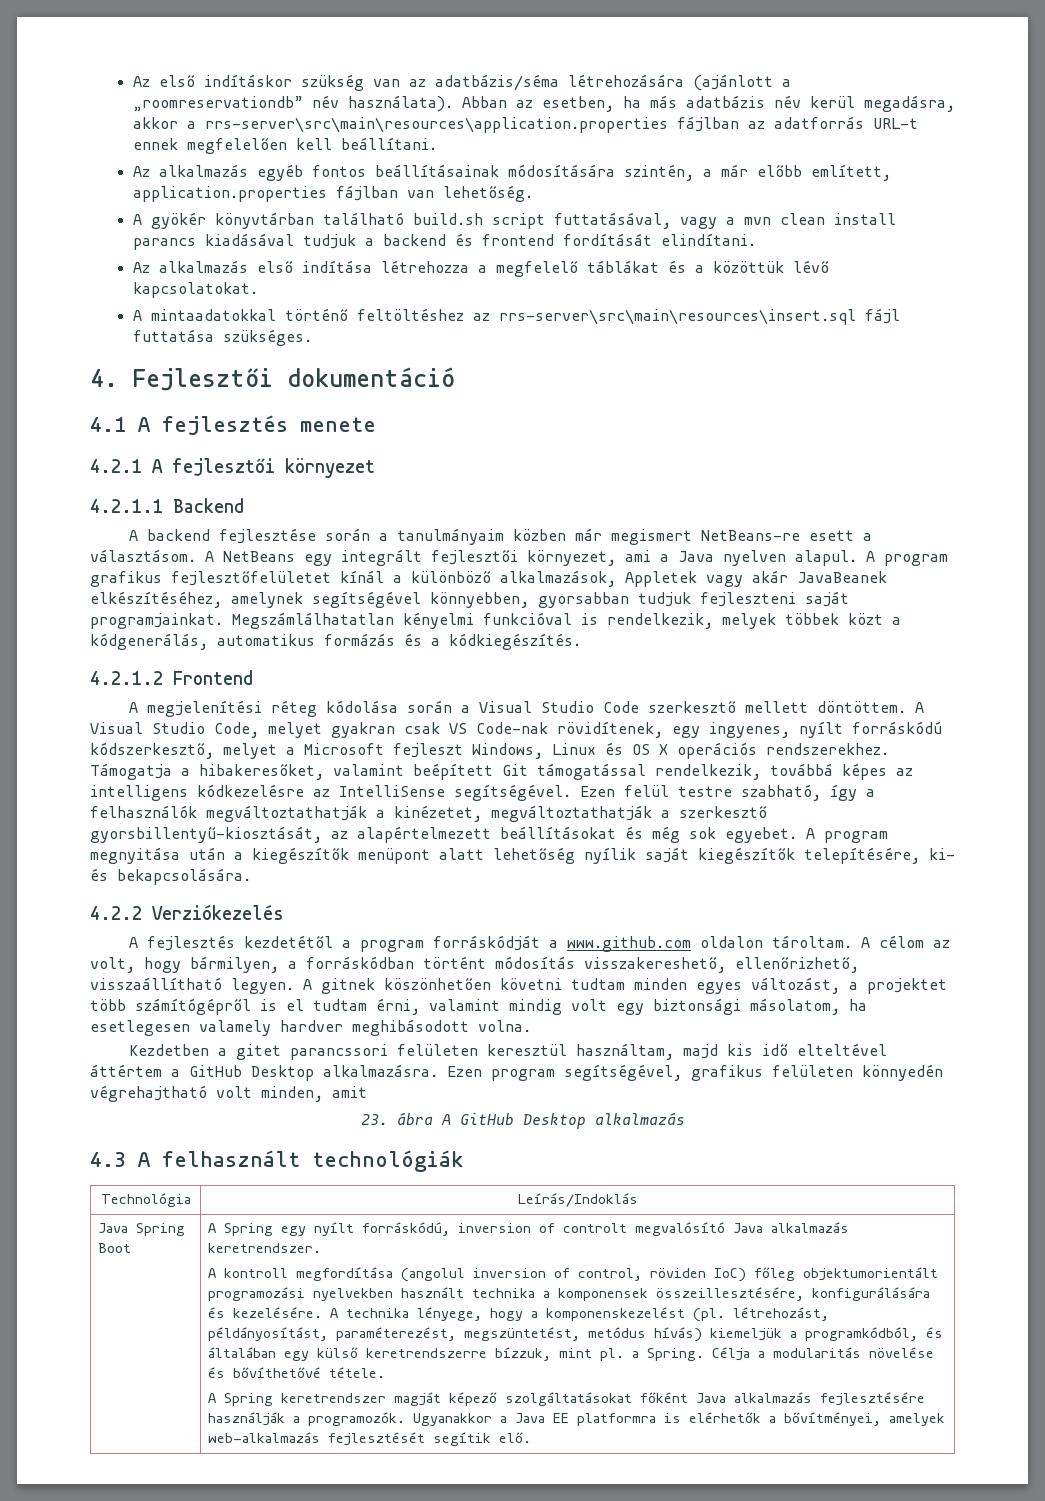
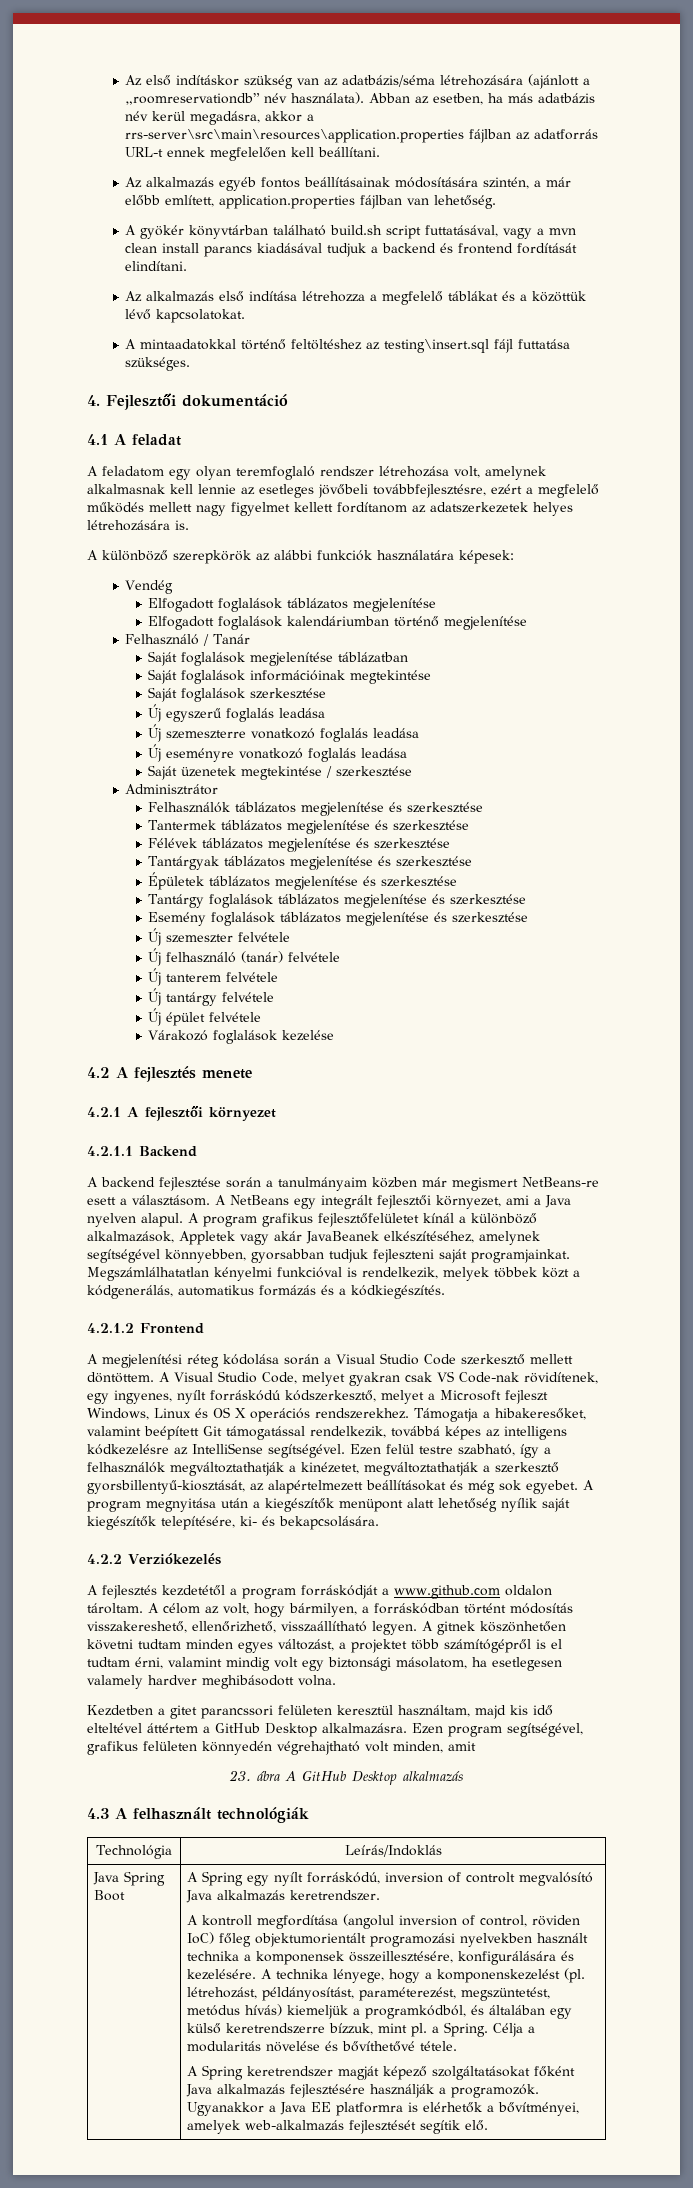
[498,309,856,325] rrs-server\src\main\resources\insert.sql -> [384,339,490,353] testing\insert.sql
(151, 424) none -> [132,434,181,446] [87,466,546,480] [87,484,599,498] [87,502,573,516] [87,520,189,531] [87,550,514,564] [125,580,174,594] [148,598,437,612] [148,616,528,630] [125,634,251,646] [148,651,409,666] [148,669,432,684] [148,687,327,702] [148,704,326,722] [148,724,420,742] [148,744,408,762] [148,765,413,780] [125,784,219,795] [148,802,484,816] [148,820,470,834] [148,838,451,852] [148,856,473,870] [148,872,458,890] [148,894,527,908] [148,912,529,926] [148,928,291,946] [148,948,341,966] [148,968,279,986] [148,988,275,1006] [148,1008,262,1026] [148,1030,335,1044] [87,1067,128,1078] feladat // A feladatom egy olyan teremfoglaló rendszer létrehozása volt, amelynek alkalmasnak kell lennie az esetleges jövőbeli továbbfejlesztésre, ezért a megfelelő működés mellett nagy figyelmet kellett fordítanom az adatszerkezetek helyes létrehozására is. // A különböző szerepkörök az alábbi funkciók használatára képesek: // Vendég // Elfogadott foglalások táblázatos megjelenítése // Elfogadott foglalások kalendáriumban történő megjelenítése // Felhasználó / Tanár // Saját foglalások megjelenítése táblázatban // Saját foglalások információinak megtekintése // Saját foglalások szerkesztése // Új egyszerű foglalás leadása // Új szemeszterre vonatkozó foglalás leadása // Új eseményre vonatkozó foglalás leadása // Saját üzenetek megtekintése / szerkesztése // Adminisztrátor // Felhasználók táblázatos megjelenítése és szerkesztése // Tantermek táblázatos megjelenítése és szerkesztése // Félévek táblázatos megjelenítése és szerkesztése // Tantárgyak táblázatos megjelenítése és szerkesztése // Épületek táblázatos megjelenítése és szerkesztése // Tantárgy foglalások táblázatos megjelenítése és szerkesztése // Esemény foglalások táblázatos megjelenítése és szerkesztése // Új szemeszter felvétele // Új felhasználó (tanár) felvétele // Új tanterem felvétele // Új tantárgy felvétele // Új épület felvétele // Várakozó foglalások kezelése // 4.2 A

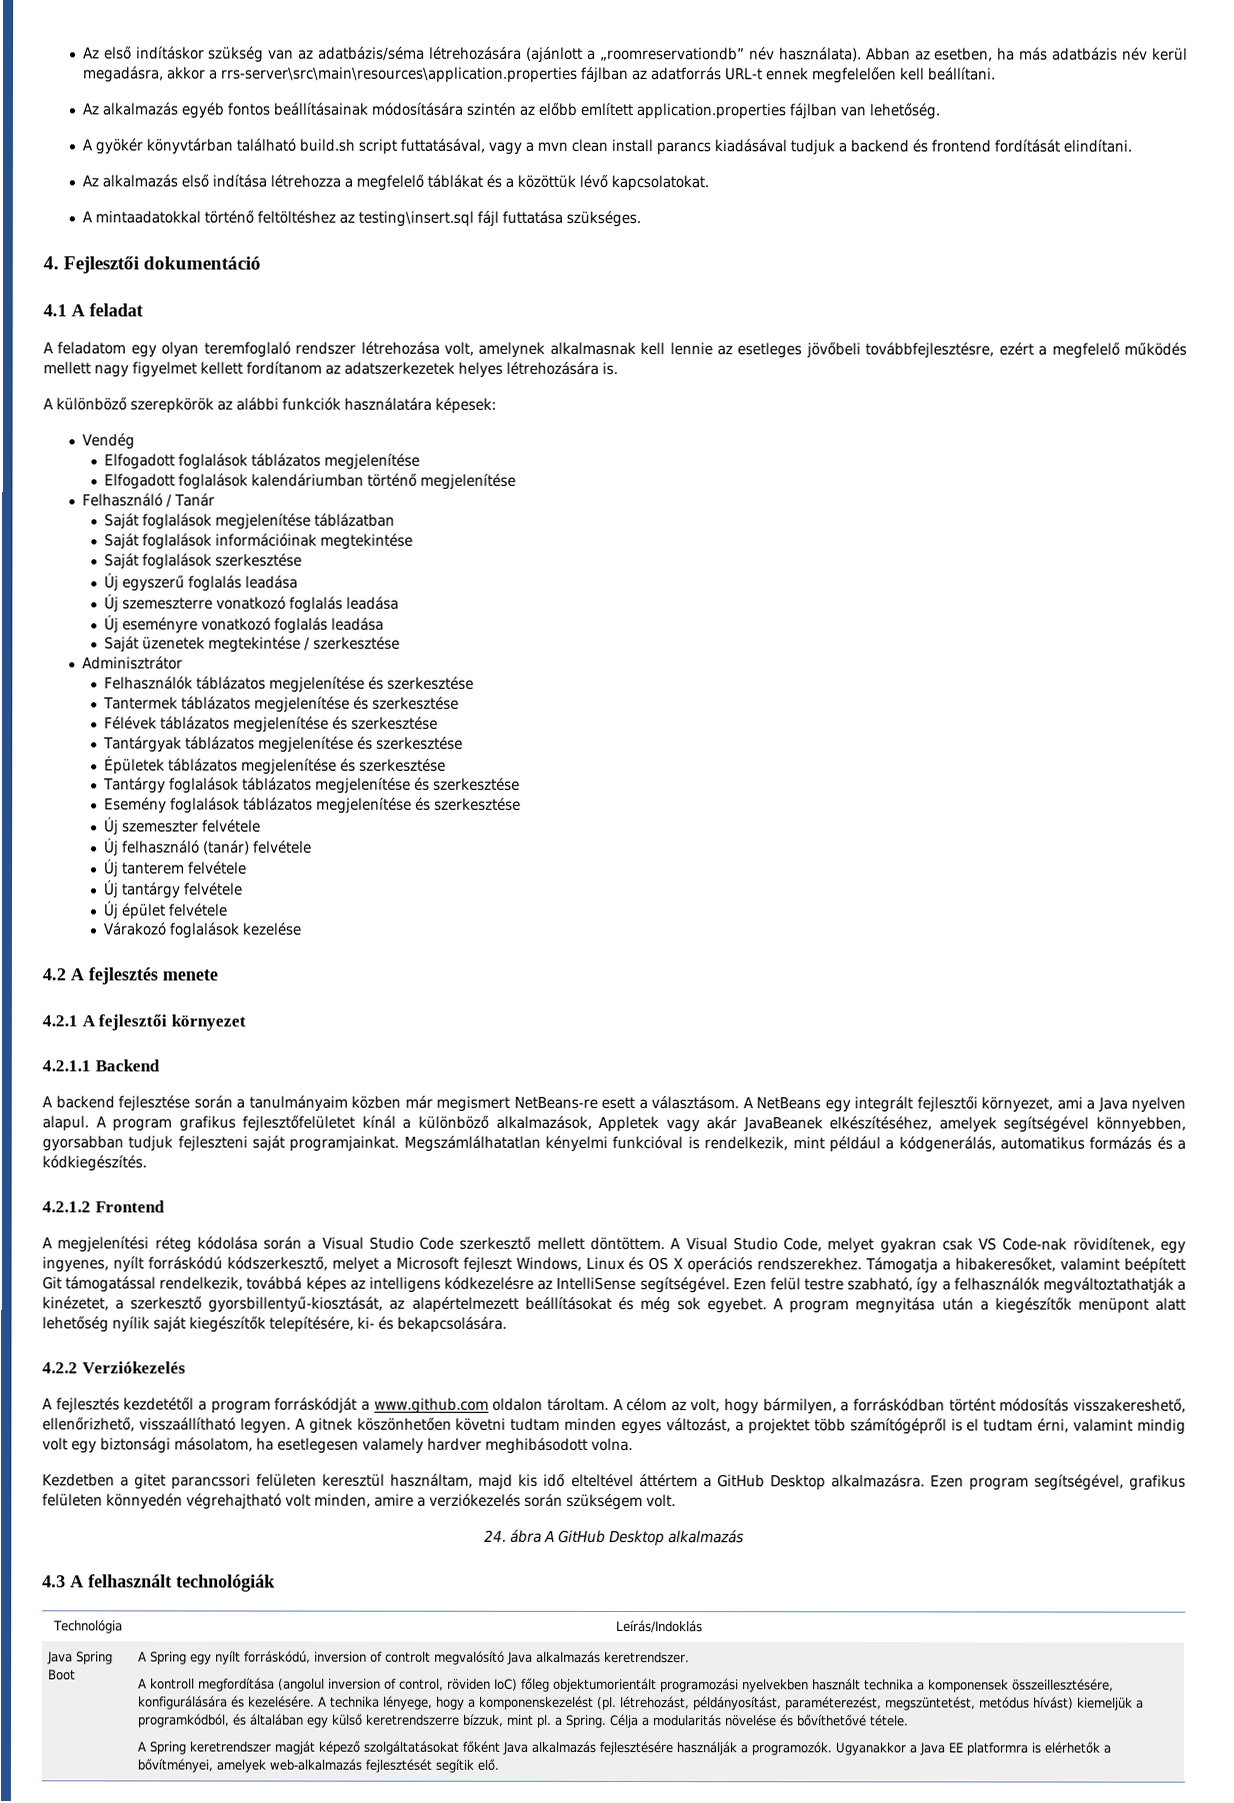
[483,177,572,189] [125,195,215,207] szintén, a már előbb említett, -> [465,102,633,117] szintén az előbb említett
[479,1231,540,1245] amelynek -> [938,1116,997,1133] amelyek
[443,1267,569,1281] melyek többek közt -> [792,1136,881,1153] mint például
[364,1462,478,1476] megváltoztathatják -> (109, 1303) none
[448,1741,476,1751] [229,1770,251,1781] amit // 23. -> [374,1493,676,1511] [484,1529,507,1542] amire a verziókezelés során szükségem volt. // 24.
[245,2004,283,2016] hívás) -> [1033,1696,1075,1710] hívást)

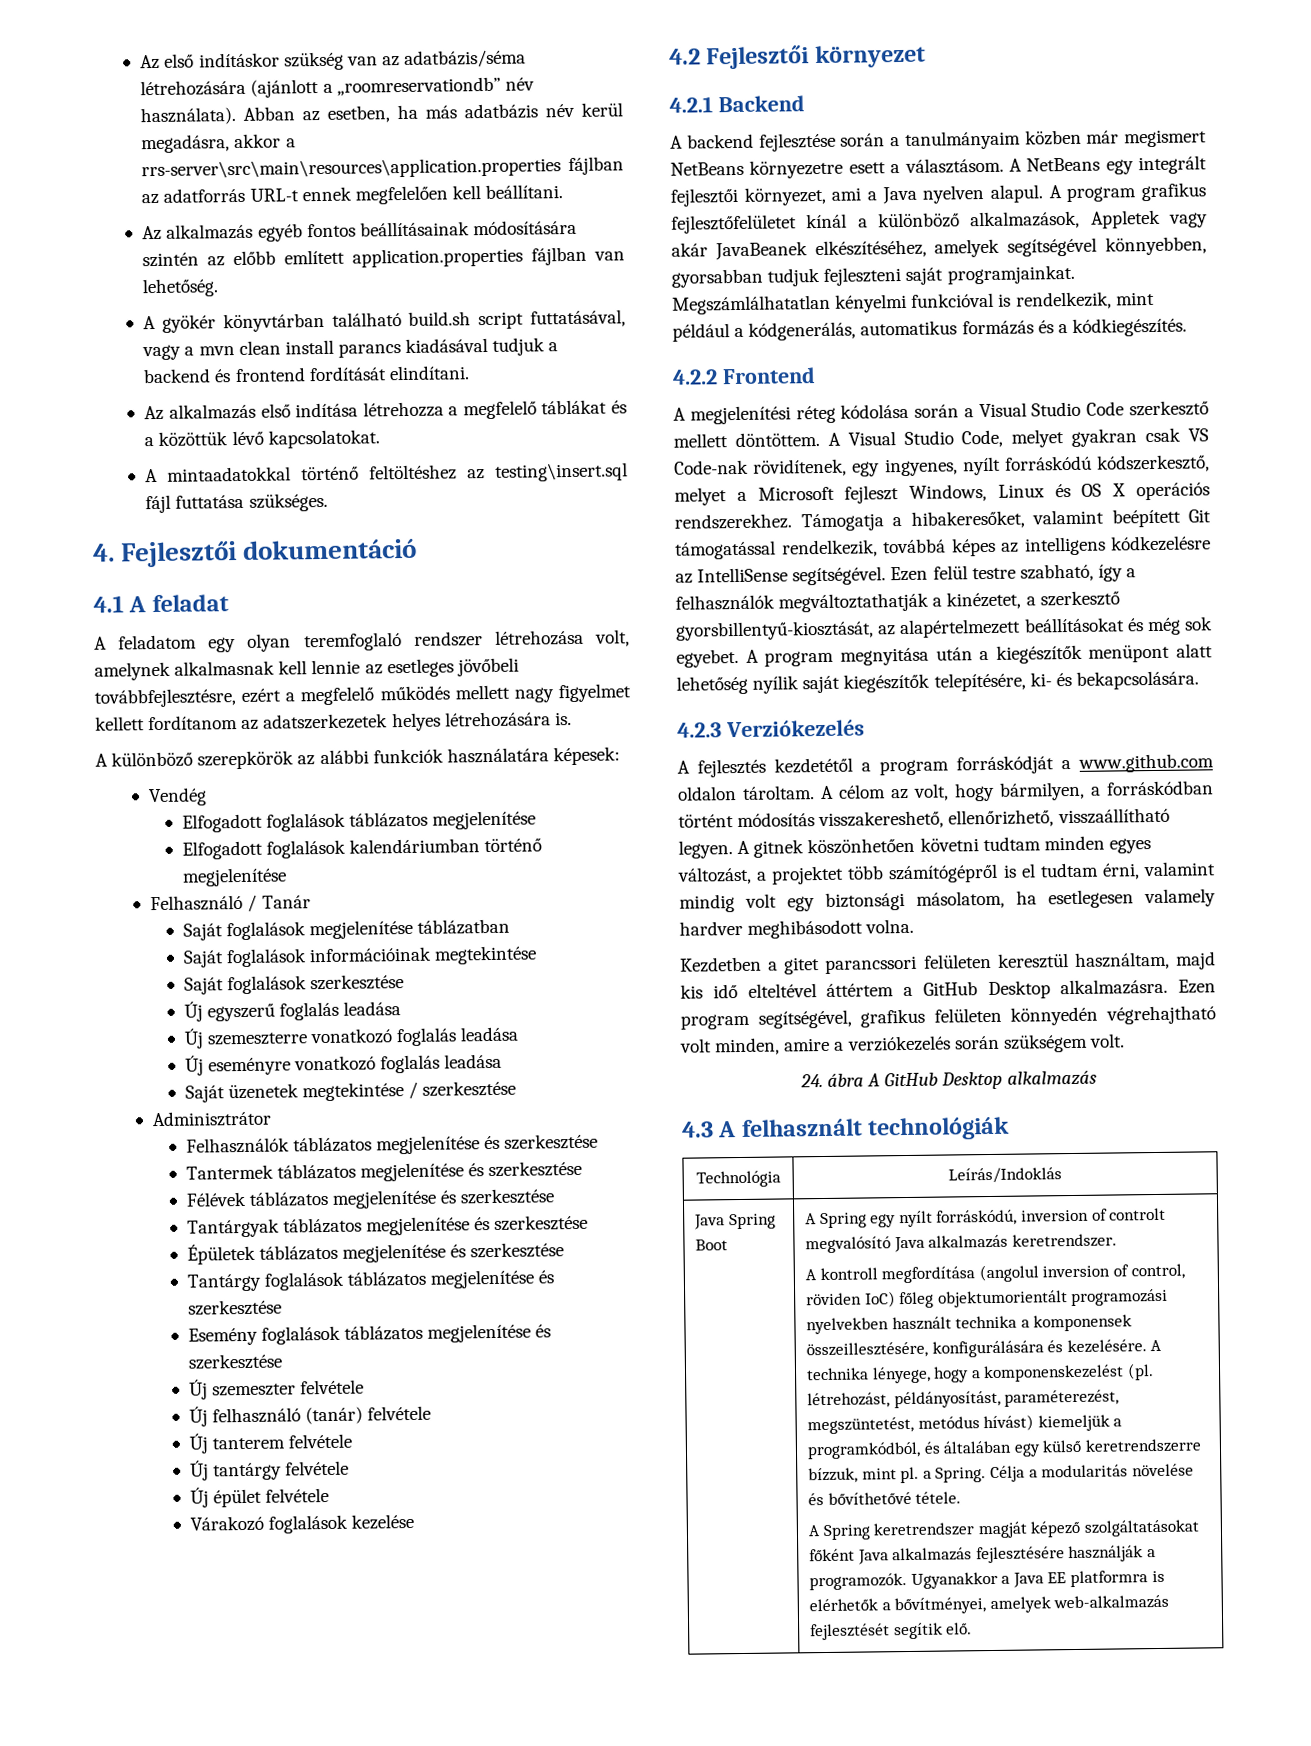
[70,967,218,985] [42,1014,246,1031] [42,1060,91,1072] A fejlesztés menete // 4.2.1 A fejlesztői környezet // 4.2.1.1 -> [706,44,926,70] [669,96,713,113] Fejlesztői környezet // 4.2.1
[513,1096,598,1109] NetBeans-re -> [670,159,844,179] NetBeans környezetre
[42,1201,91,1213] 4.2.1.2 -> [672,369,718,385] 4.2.2
[42,1362,78,1374] 4.2.2 -> [677,722,722,738] 4.2.3

